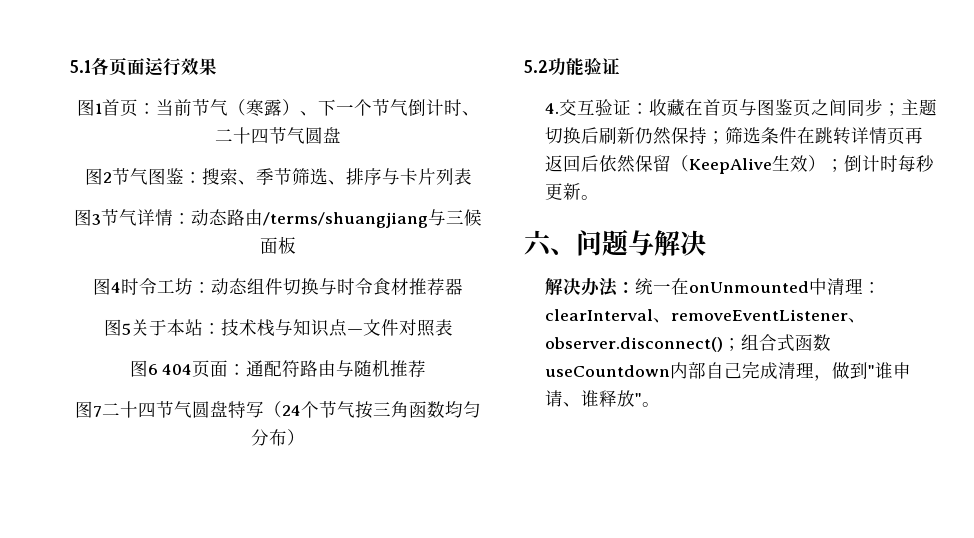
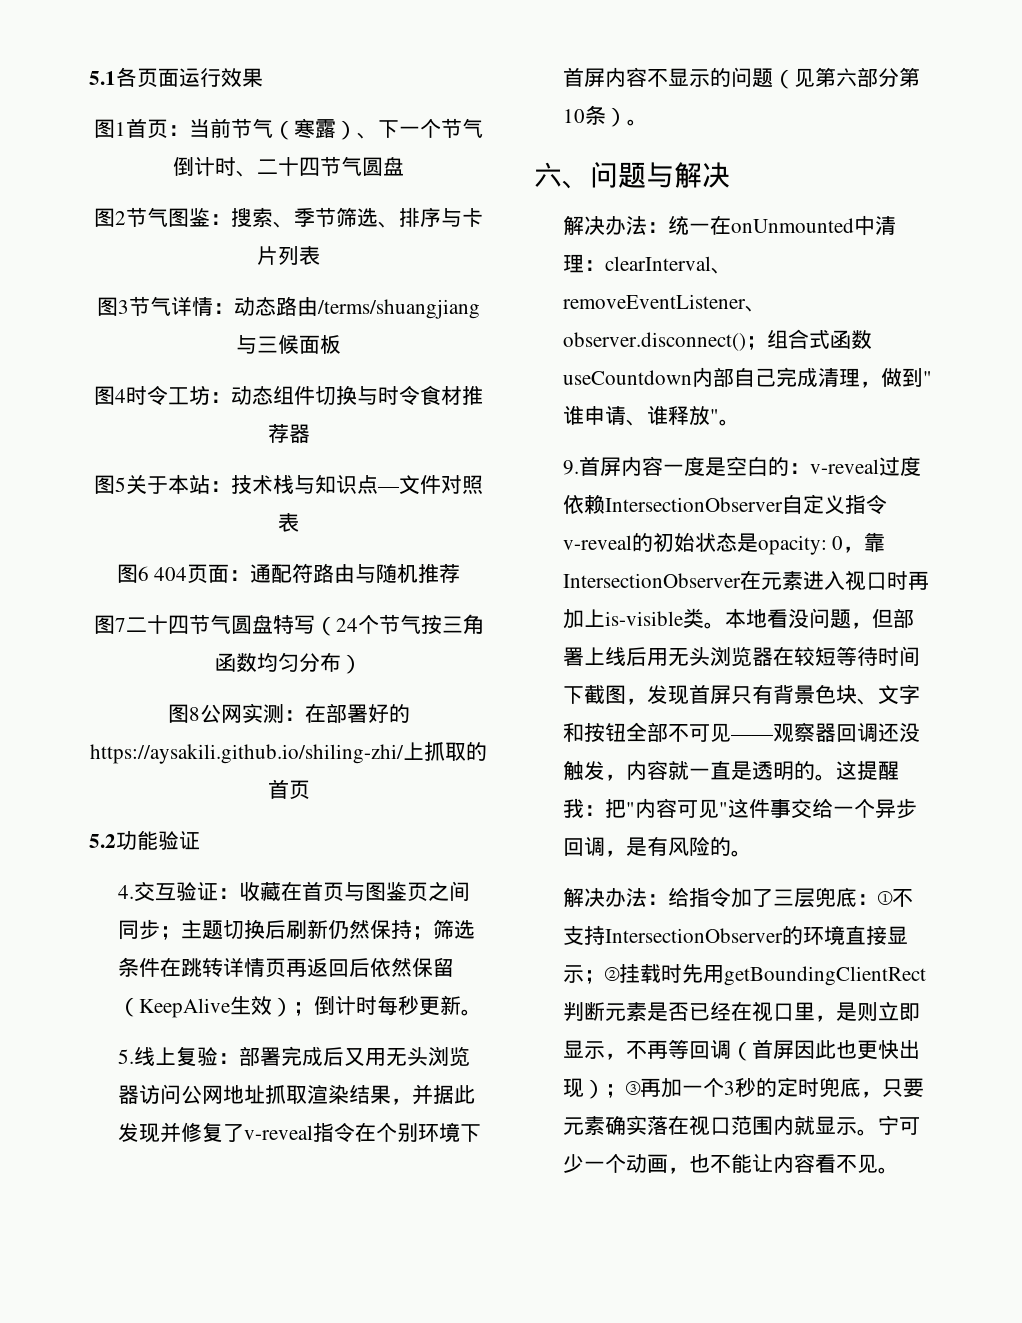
(305, 437) none -> [167,703,410,723] [90,742,487,764] [267,779,310,799] // 图8公网实测：在部署好的https://aysakili.github.io/shiling-zhi/上抓取的首页
(599, 197) none -> [117,1046,470,1066] [117,1084,475,1105] [117,1122,481,1143] [562,67,920,89] [562,105,648,127] // 5.线上复验：部署完成后又用无头浏览器访问公网地址抓取渲染结果，并据此发现并修复了v-reveal指令在个别环境下首屏内容不显示的问题（见第六部分第10条）。
(660, 404) none -> [562,456,921,476] [562,494,887,515] [562,532,886,555] [562,570,929,591] [562,608,914,629] [562,646,920,666] [562,684,920,705] [562,722,920,742] [562,760,899,781] [562,798,917,819] [562,836,752,857] [562,887,913,908] [562,925,908,945] [562,964,926,986] [562,1001,920,1022] [562,1039,920,1061] [562,1077,924,1099] [562,1115,920,1136] [562,1153,899,1174] // 9.首屏内容一度是空白的：v-reveal过度依赖IntersectionObserver自定义指令v-reveal的初始状态是opacity: 0，靠IntersectionObserver在元素进入视口时再加上is-visible类。本地看没问题，但部署上线后用无头浏览器在较短等待时间下截图，发现首屏只有背景色块、文字和按钮全部不可见——观察器回调还没触发，内容就一直是透明的。这提醒我：把"内容可见"这件事交给一个异步回调，是有风险的。 // 解决办法：给指令加了三层兜底：①不支持IntersectionObserver的环境直接显示；②挂载时先用getBoundingClientRect判断元素是否已经在视口里，是则立即显示，不再等回调（首屏因此也更快出现）；③再加一个3秒的定时兜底，只要元素确实落在视口范围内就显示。宁可少一个动画，也不能让内容看不见。

